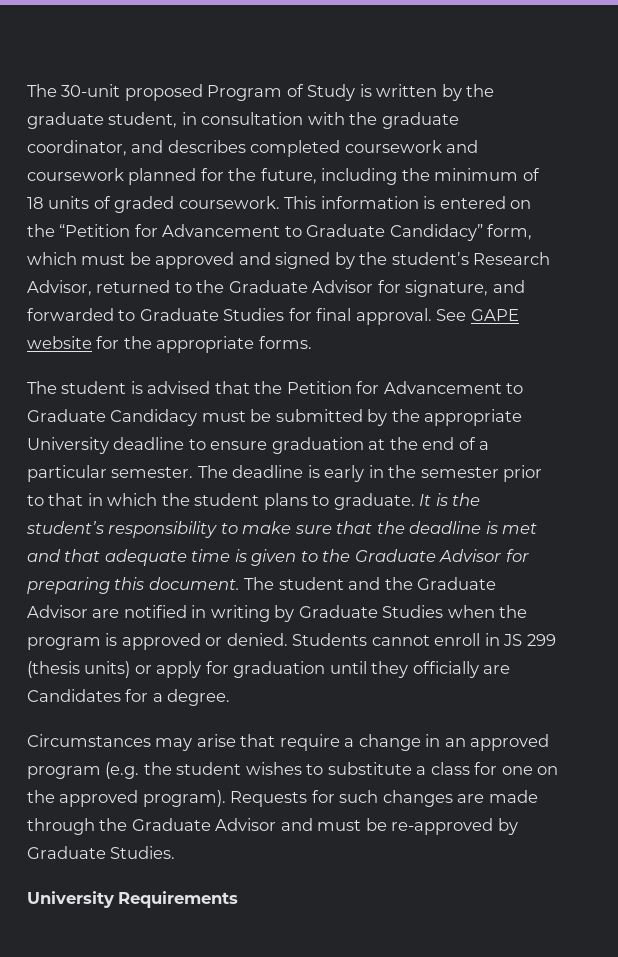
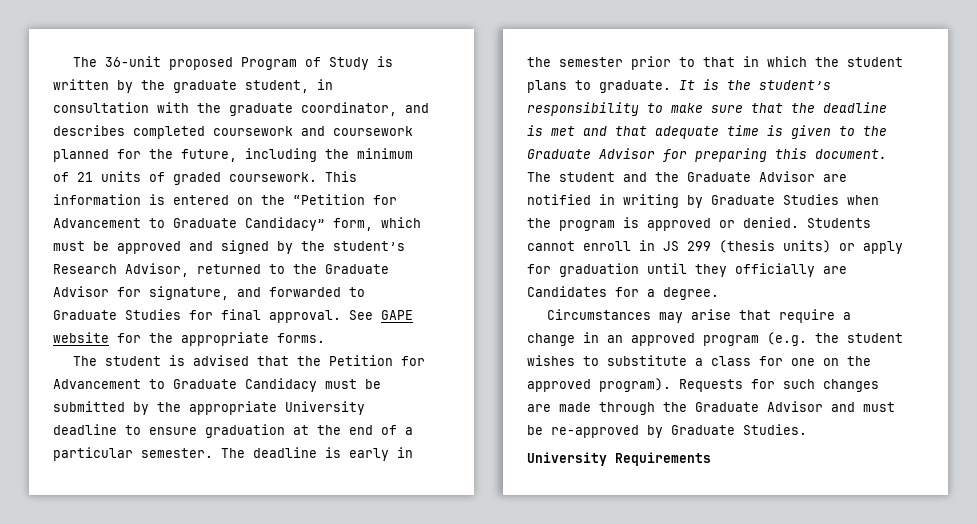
[27,84,121,97] The 30-unit -> [72,56,161,67] The 36-unit
[27,197,44,209] 18 -> [77,172,93,182] 21

